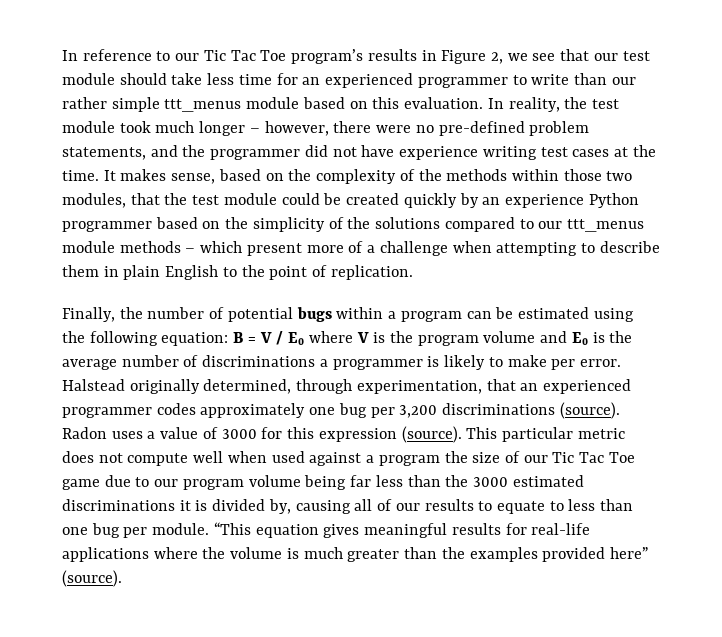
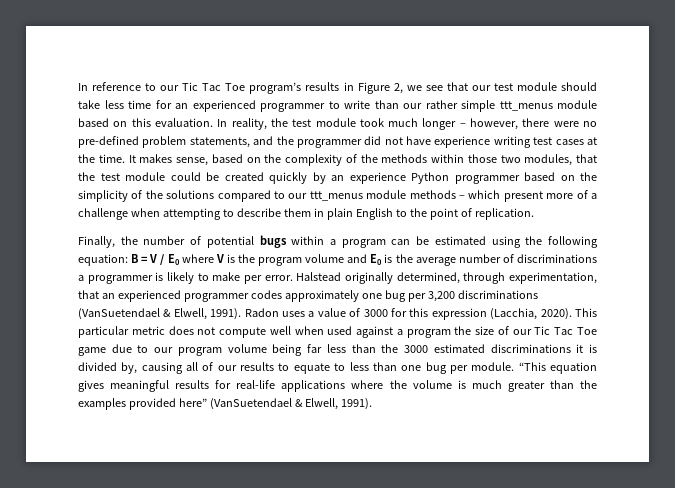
[559,402,620,419] (source). -> [78,308,242,320] (VanSuetendael & Elwell, 1991).
[401,426,462,443] (source). -> [490,308,572,320] (Lacchia, 2020).
[62,570,122,587] (source). -> [209,398,372,410] (VanSuetendael & Elwell, 1991).

